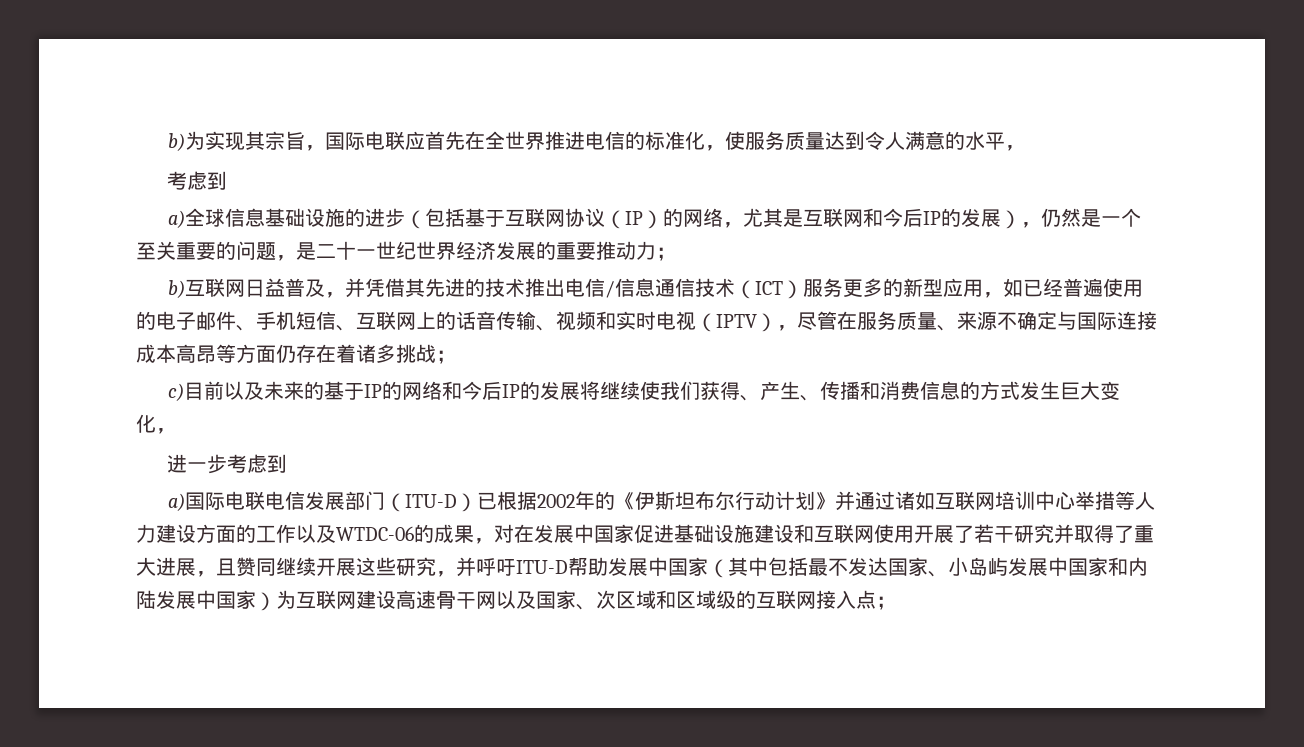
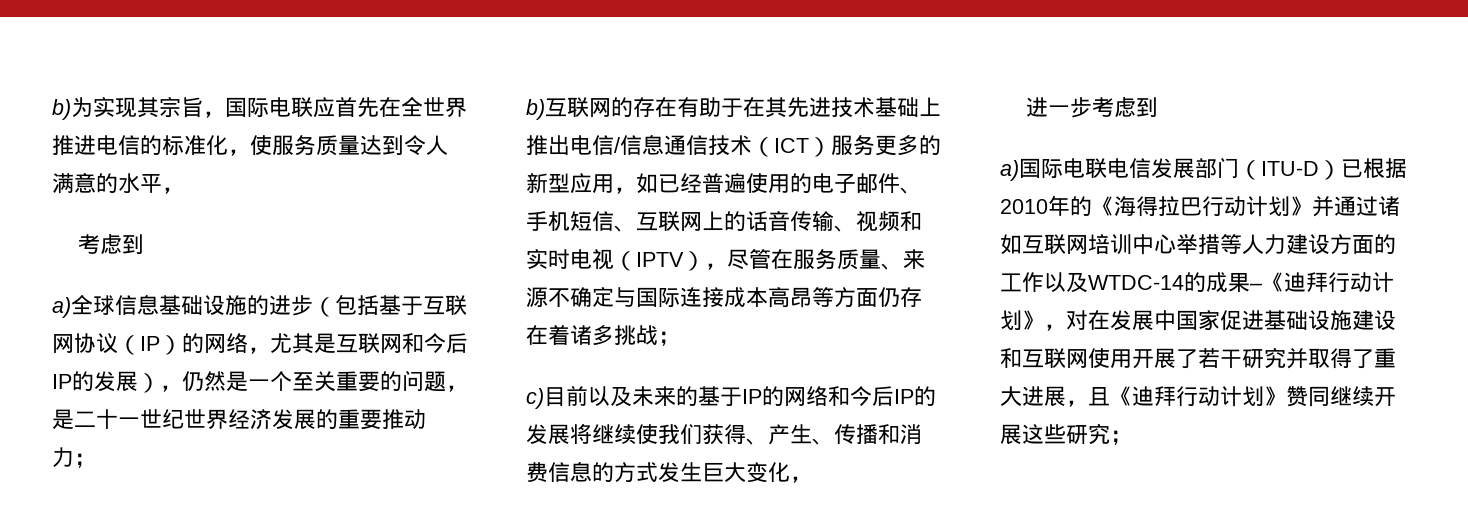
[245,278,526,298] 日益普及，并凭借其先进的技术 -> [611,97,941,118] 的存在有助于在其先进技术基础上
[537,491,736,510] 2002年的《伊斯坦布尔 -> [1000,195,1202,217] 2010年的《海得拉巴
[336,524,474,543] WTDC-06的成果 -> [1088,272,1394,293] [1000,310,1044,330] WTDC-14的成果–《迪拜行动计划》
(236, 567) none -> [1110,386,1286,407] 《迪拜行动计划》
[436,557,1148,578] [136,590,876,611] ，并呼吁ITU-D帮助发展中国家（其中包括最不发达国家、小岛屿发展中国家和内陆发展中国家）为互联网建设高速骨干网以及国家、次区域和区域级的互联网接入点 -> (1110, 434) none

